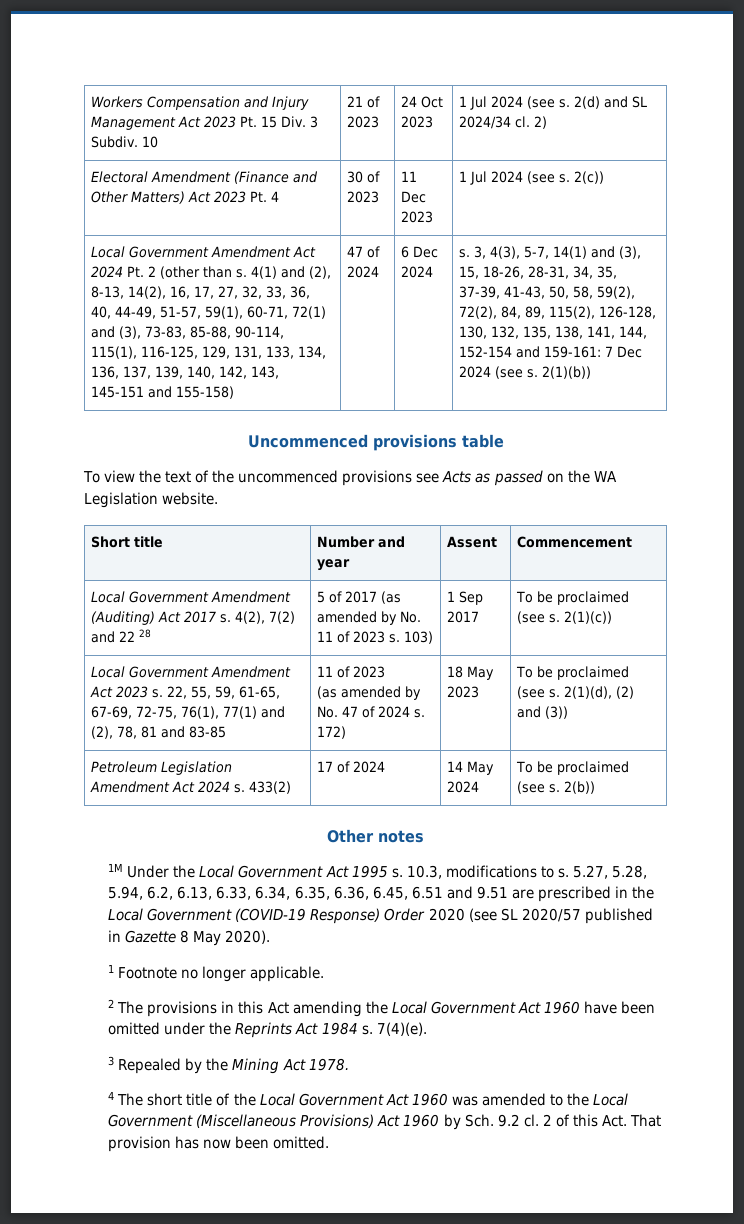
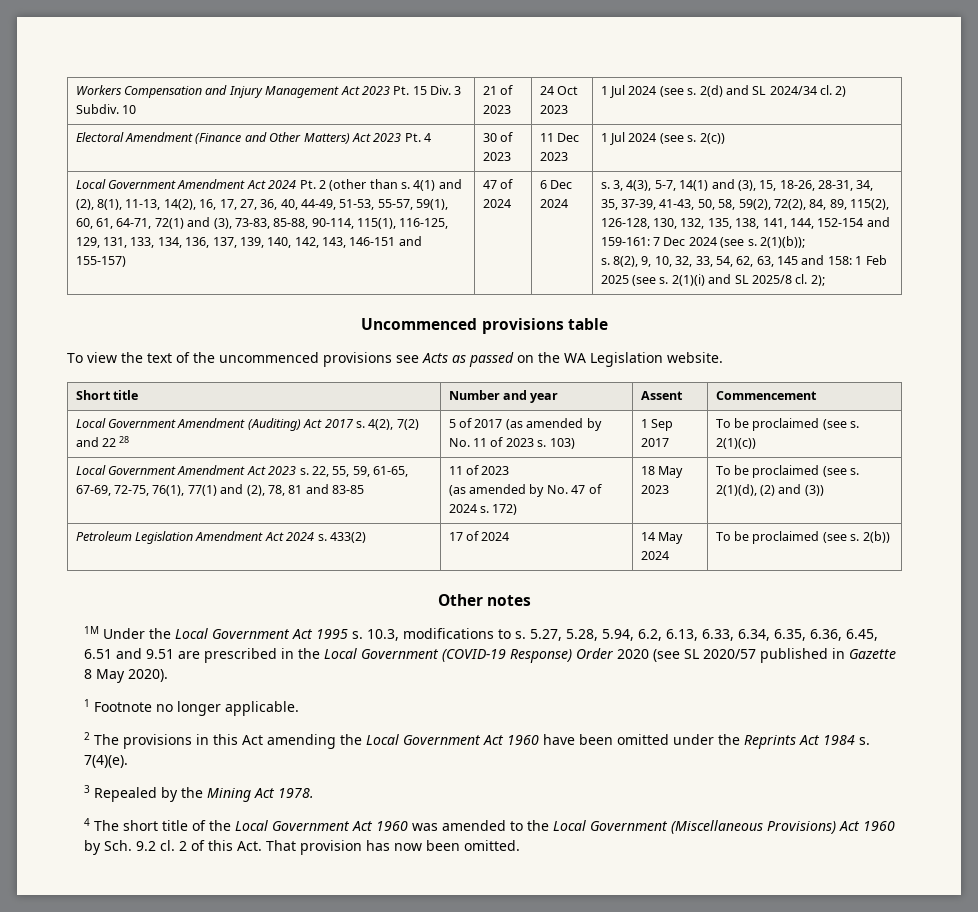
[91,286,125,299] 8-13, -> [97,199,161,210] 8(1), 11-13,
[242,286,287,299] 32, 33, -> (257, 204) none
[160,306,289,319] 51-57, 59(1), 60-71, -> [339,199,449,210] [75,218,152,229] 51-53, 55-57, 59(1), 60, 61, 64-71,
[91,386,235,399] 145-151 and 155-158) -> [349,236,422,246] [75,256,126,267] 146-151 and 155-157)
[542,366,592,379] 2(1)(b)) -> [759,236,805,248] [600,255,887,267] [600,274,825,286] 2(1)(b)); // s. 8(2), 9, 10, 32, 33, 54, 62, 63, 145 and 158: 1 Feb 2025 (see s. 2(1)(i) and SL 2025/8 cl. 2);

